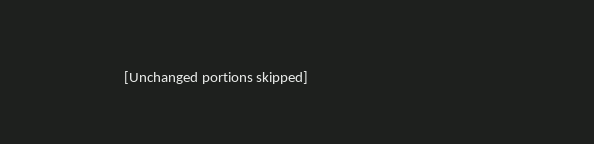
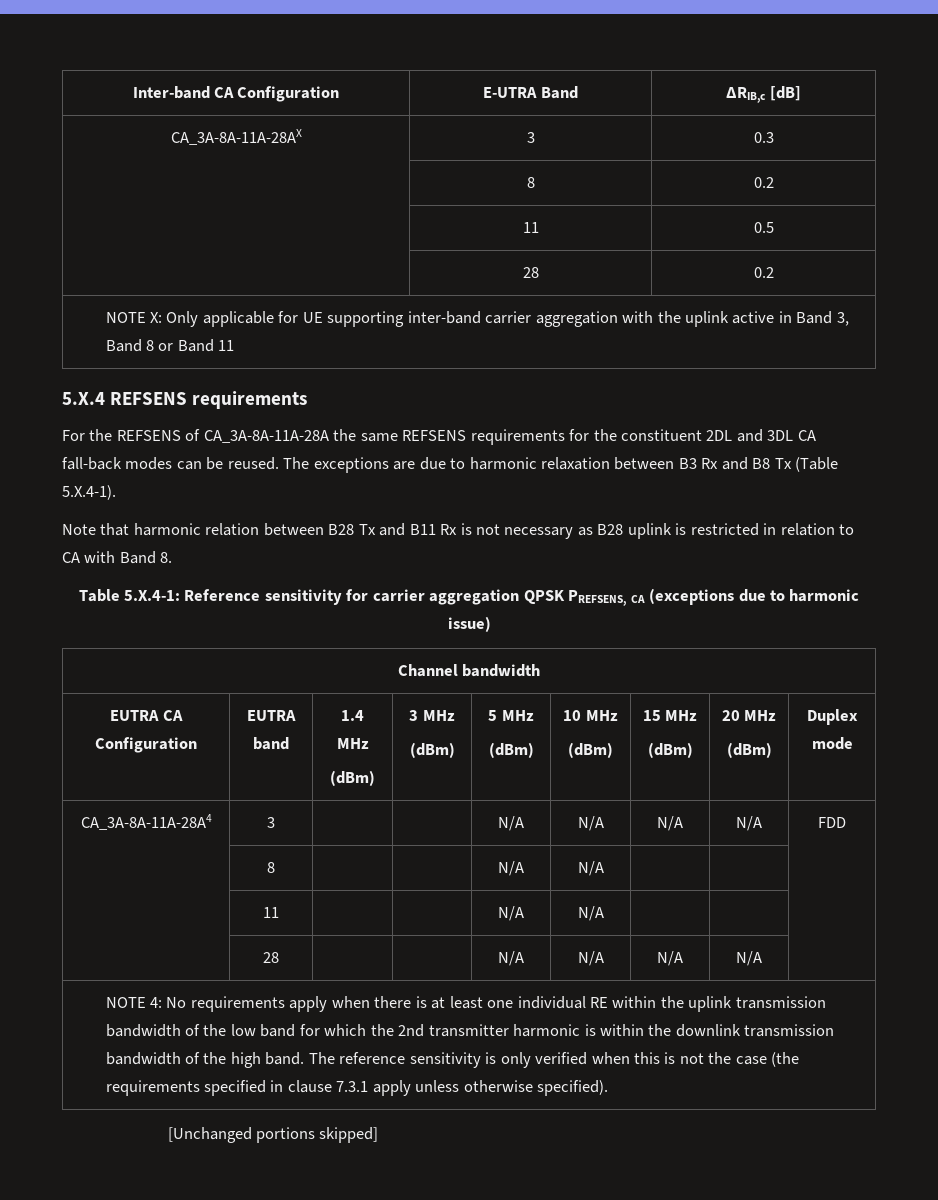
(123, 77) none -> [132,86,340,102] [483,86,578,99] [726,86,801,103] [170,129,302,145] [526,132,535,143] [753,132,774,143] [526,177,535,188] [753,177,774,188] [522,222,539,233] [753,222,774,233] [522,267,539,278] [753,267,774,278] [105,311,849,327] [105,339,235,352] [62,391,308,409] [62,429,816,445] [62,457,839,473] [62,485,116,500] [62,523,855,539] [62,551,173,564] [78,588,860,606] [447,616,491,632] [397,664,541,677] [110,710,183,721] [95,737,197,753] [247,710,296,721] [253,737,289,750] [341,710,364,721] [336,738,369,749] [330,770,375,786] [409,710,455,721] [409,742,455,758] [488,710,534,721] [488,742,534,758] [563,710,618,721] [568,742,613,758] [642,710,698,721] [647,742,693,758] [721,710,777,721] [726,742,772,758] [807,709,858,725] [811,737,853,750] [80,814,212,830] [267,817,275,828] [498,816,524,831] [577,816,604,831] [657,816,683,831] [736,816,762,831] [818,817,846,828] [267,862,275,873] [498,861,524,876] [577,861,604,876] [263,907,279,918] [498,906,524,921] [577,906,604,921] [263,952,279,963] [498,951,524,966] [577,951,604,966] [657,951,683,966] [736,951,762,966] [105,996,826,1012] [105,1024,835,1037] [105,1052,800,1068] [105,1080,609,1096] Inter-band CA Configuration | E-UTRA Band | ΔRIB,c [dB] // CA_3A-8A-11A-28AX | 3 | 0.3 // | 8 | 0.2 // | 11 | 0.5 // | 28 | 0.2 // NOTE X: Only applicable for UE supporting inter-band carrier aggregation with the uplink active in Band 3, Band 8 or Band 11 // 5.X.4 REFSENS requirements // For the REFSENS of CA_3A-8A-11A-28A the same REFSENS requirements for the constituent 2DL and 3DL CA fall-back modes can be reused. The exceptions are due to harmonic relaxation between B3 Rx and B8 Tx (Table 5.X.4-1). // Note that harmonic relation between B28 Tx and B11 Rx is not necessary as B28 uplink is restricted in relation to CA with Band 8. // Table 5.X.4-1: Reference sensitivity for carrier aggregation QPSK PREFSENS, CA (exceptions due to harmonic issue) // Channel bandwidth // EUTRA CA Configuration | EUTRA band | 1.4 MHz // (dBm) | 3 MHz // (dBm) | 5 MHz // (dBm) | 10 MHz // (dBm) | 15 MHz // (dBm) | 20 MHz // (dBm) | Duplex mode // CA_3A-8A-11A-28A4 | 3 | | | N/A | N/A | N/A | N/A | FDD // | 8 | | | N/A | N/A | | | // | 11 | | | N/A | N/A | | | // | 28 | | | N/A | N/A | N/A | N/A | // NOTE 4: No requirements apply when there is at least one individual RE within the uplink transmission bandwidth of the low band for which the 2nd transmitter harmonic is within the downlink transmission bandwidth of the high band. The reference sensitivity is only verified when this is not the case (the requirements specified in clause 7.3.1 apply unless otherwise specified). //

